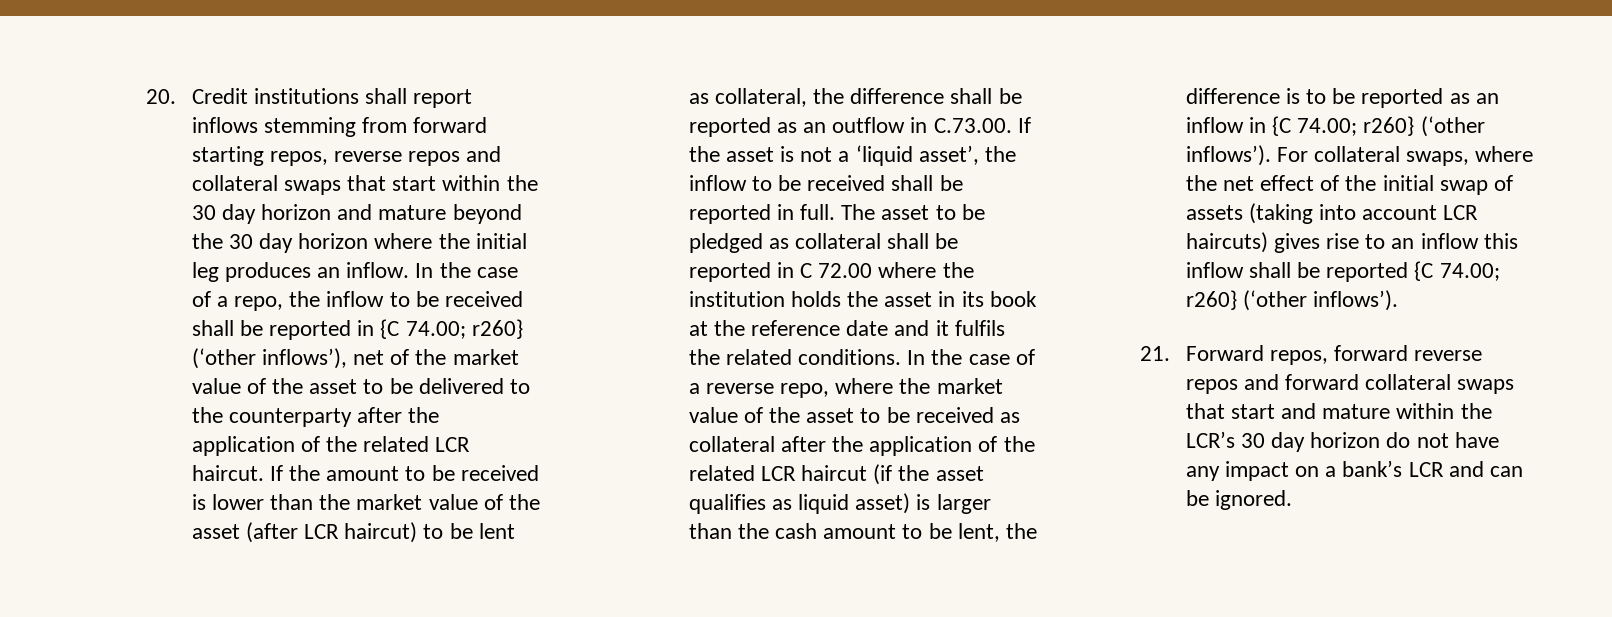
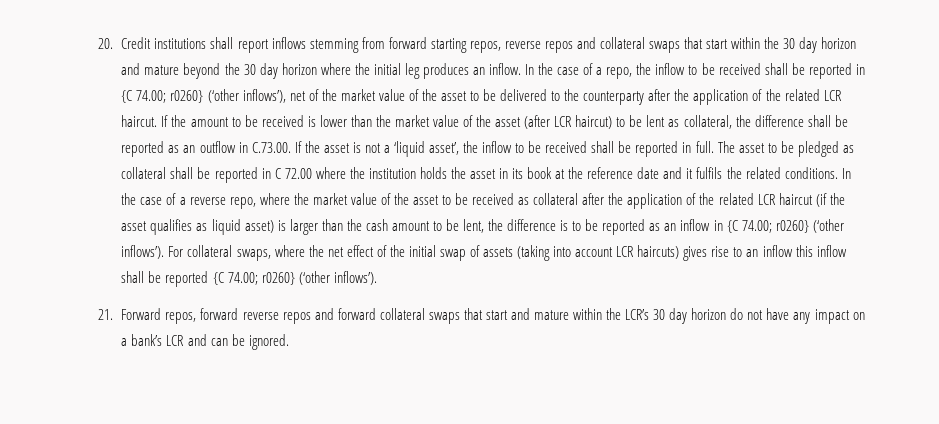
[471,319,523,339] r260} -> [170,90,204,103] r0260}
[1363,116,1415,136] r260} -> [775,220,809,233] r0260}
[1185,290,1237,310] r260} -> [261,272,295,285] r0260}

